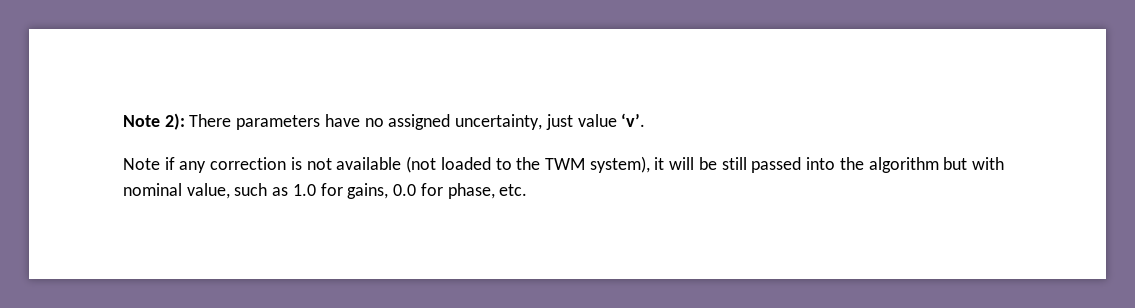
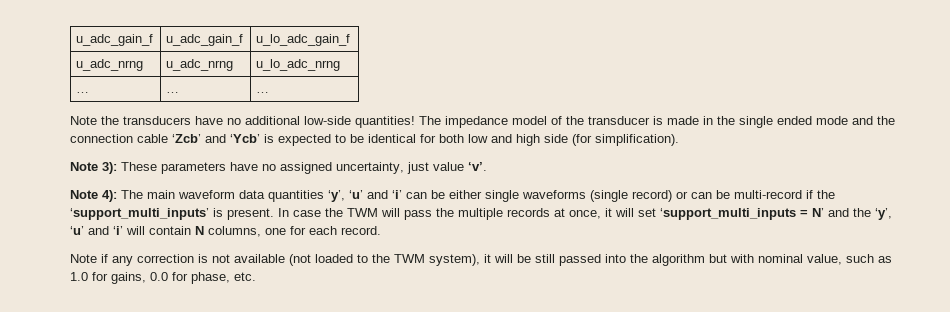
[123,113,232,130] Note 2): There -> [76,34,154,46] [166,34,244,46] [256,34,351,46] [76,59,144,71] [166,59,234,71] [256,59,341,71] [76,92,90,93] [166,92,180,93] [256,92,270,93] [70,116,895,128] [70,134,679,146] [70,162,157,174] u_adc_gain_f | u_adc_gain_f | u_lo_adc_gain_f // u_adc_nrng | u_adc_nrng | u_lo_adc_nrng // … | … | … // Note the transducers have no additional low-side quantities! The impedance model of the transducer is made in the single ended mode and the connection cable ‘Zcb’ and ‘Ycb’ is expected to be identical for both low and high side (for simplification). // Note 3): These
(646, 120) none -> [70,190,835,202] [70,208,892,220] [70,226,381,237] // Note 4): The main waveform data quantities ‘y’, ‘u’ and ‘i’ can be either single waveforms (single record) or can be multi-record if the ‘support_multi_inputs’ is present. In case the TWM will pass the multiple records at once, it will set ‘support_multi_inputs = N’ and the ‘y’, ‘u’ and ‘i’ will contain N columns, one for each record.

